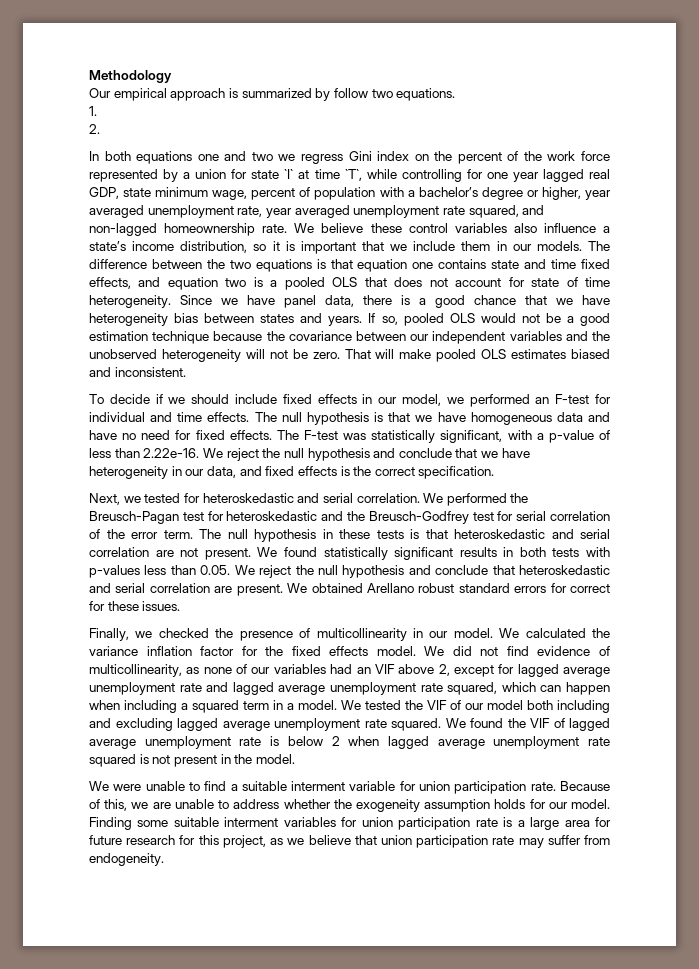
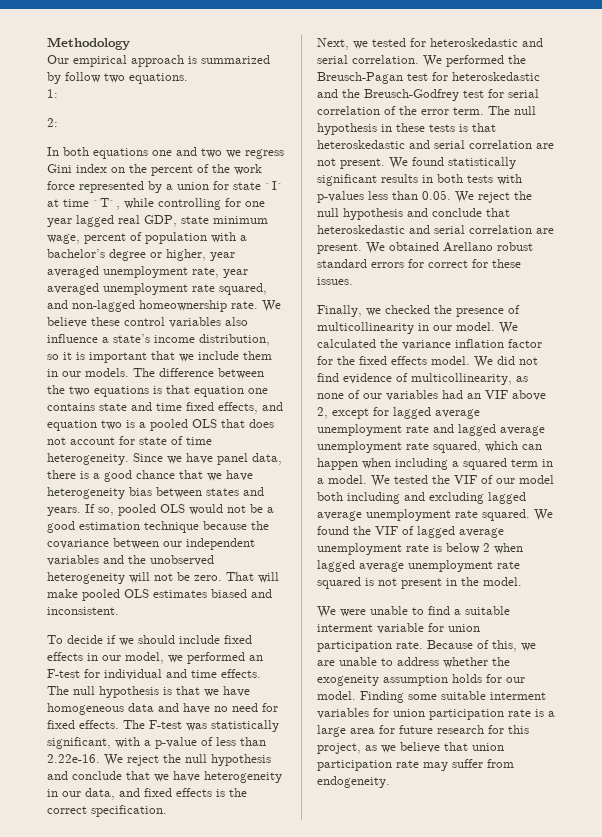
[89,106,97,116] [89,124,100,134] 1. // 2. -> [47,89,58,98] [47,118,58,127] 1: // 2:

